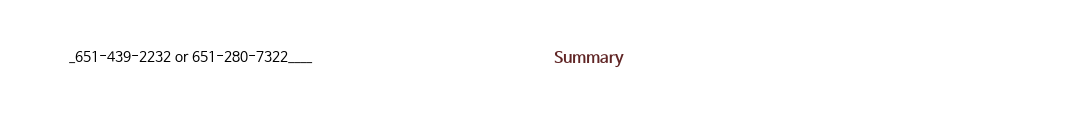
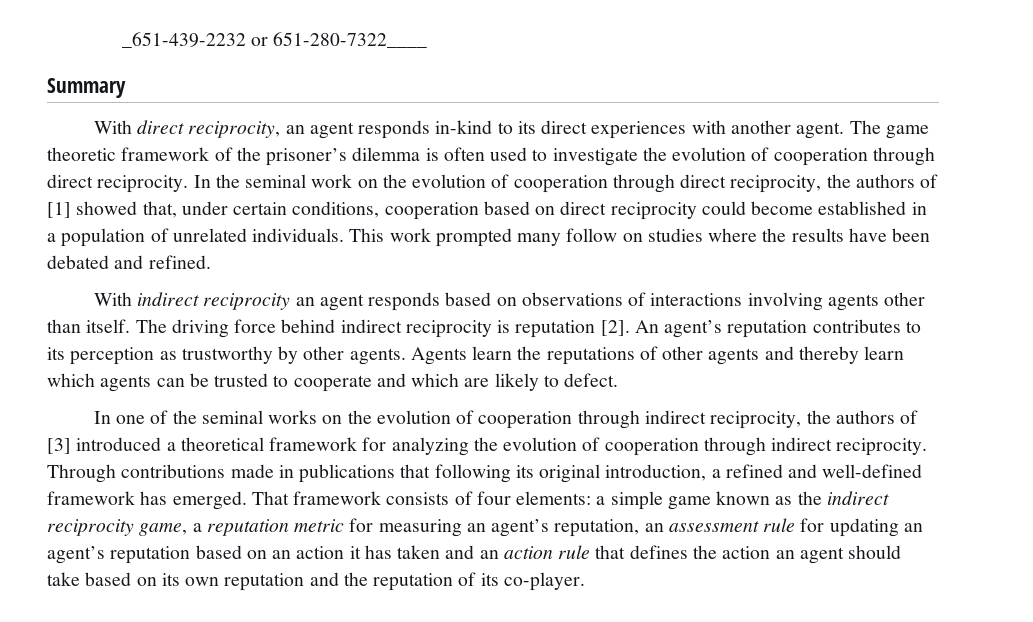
(624, 59) none -> [93,120,929,139] [47,147,935,166] [47,174,939,193] [47,201,927,220] [47,228,931,247] [47,255,211,269] [93,292,926,311] [47,319,921,338] [47,346,905,365] [47,373,619,392] [93,410,919,429] [47,437,928,456] [47,464,923,483] [47,491,889,510] [47,518,923,537] [47,545,902,564] [47,572,585,591] // With direct reciprocity, an agent responds in-kind to its direct experiences with another agent. The game theoretic framework of the prisoner’s dilemma is often used to investigate the evolution of cooperation through direct reciprocity. In the seminal work on the evolution of cooperation through direct reciprocity, the authors of [1] showed that, under certain conditions, cooperation based on direct reciprocity could become established in a population of unrelated individuals. This work prompted many follow on studies where the results have been debated and refined. // With indirect reciprocity an agent responds based on observations of interactions involving agents other than itself. The driving force behind indirect reciprocity is reputation [2]. An agent’s reputation contributes to its perception as trustworthy by other agents. Agents learn the reputations of other agents and thereby learn which agents can be trusted to cooperate and which are likely to defect. // In one of the seminal works on the evolution of cooperation through indirect reciprocity, the authors of [3] introduced a theoretical framework for analyzing the evolution of cooperation through indirect reciprocity. Through contributions made in publications that following its original introduction, a refined and well-defined framework has emerged. That framework consists of four elements: a simple game known as the indirect reciprocity game, a reputation metric for measuring an agent’s reputation, an assessment rule for updating an agent’s reputation based on an action it has taken and an action rule that defines the action an agent should take based on its own reputation and the reputation of its co-player.

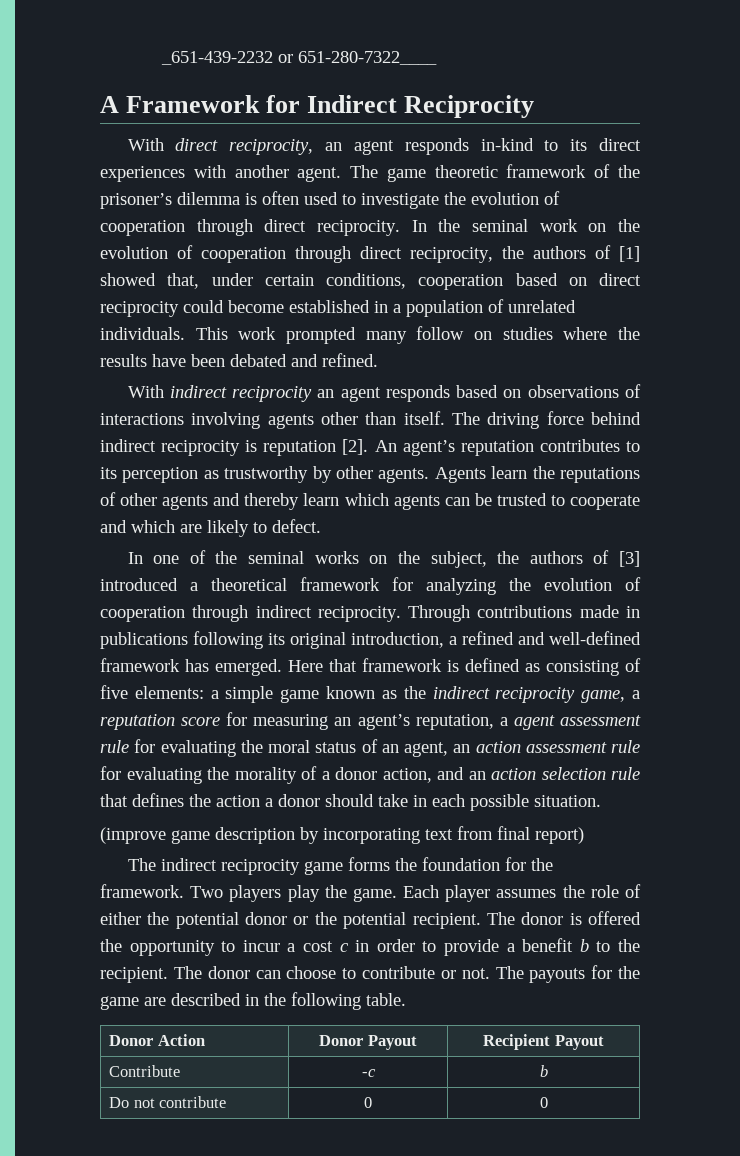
[47,78,126,98] Summary -> [100,95,535,118] A Framework for Indirect Reciprocity
[376,410,802,429] evolution of cooperation through indirect reciprocity, -> [430,551,487,568] subject,
[400,464,431,478] that -> (188, 640) none
[251,491,511,505] That framework consists of four -> [288,658,641,676] [100,685,128,699] Here that framework is defined as consisting of five
[294,519,345,532] metric -> [181,717,221,726] score
[644,518,923,537] [47,545,441,564] an assessment rule for updating an agent’s reputation based on an action it has taken -> [499,715,641,730] [100,739,640,757] [100,766,432,784] a agent assessment rule for evaluating the moral status of an agent, an action assessment rule for evaluating the morality of a donor action,
(553, 552) none -> [541,767,606,780] selection
[775,545,902,564] [47,572,585,591] an agent should take based on its own reputation and the reputation of its co-player. -> [265,794,601,811] [100,826,584,844] [127,857,553,875] [100,884,641,902] [100,911,642,929] [100,938,641,956] [100,965,640,983] [100,992,406,1010] [109,1034,205,1046] [319,1035,417,1050] [483,1034,604,1050] [109,1065,181,1077] [361,1069,376,1077] [539,1065,548,1077] [109,1096,227,1108] [364,1097,372,1108] [539,1097,548,1108] a donor should take in each possible situation. // (improve game description by incorporating text from final report) // The indirect reciprocity game forms the foundation for the framework. Two players play the game. Each player assumes the role of either the potential donor or the potential recipient. The donor is offered the opportunity to incur a cost c in order to provide a benefit b to the recipient. The donor can choose to contribute or not. The payouts for the game are described in the following table. // Donor Action | Donor Payout | Recipient Payout // Contribute | -c | b // Do not contribute | 0 | 0

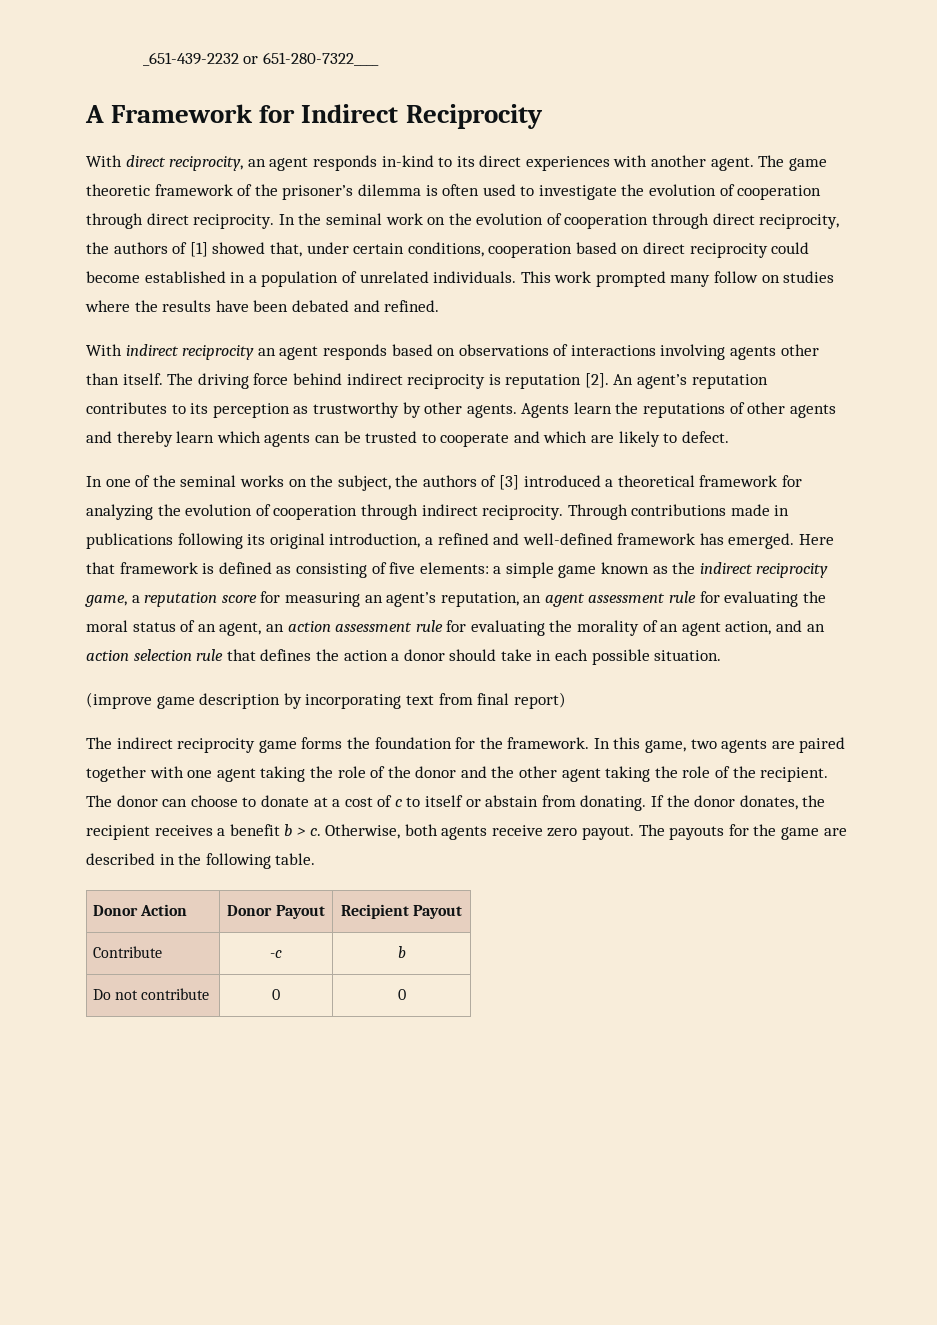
[499,717,508,726] a -> [523,595,542,603] an
[321,767,377,780] a donor -> [660,622,721,636] an agent
[190,884,641,902] [100,911,642,929] [100,938,611,956] Two players play the game. Each player assumes the role of either the potential donor or the potential recipient. The donor is offered the opportunity to incur a cost c in order to provide a benefit b to -> [593,737,846,753] [86,766,731,782] In this game, two agents are paired together with one agent taking the role of the donor and the other agent taking the role of
[362,966,490,979] contribute or not. -> [260,795,826,811] [86,824,635,840] donate at a cost of c to itself or abstain from donating. If the donor donates, the recipient receives a benefit b > c. Otherwise, both agents receive zero payout.

